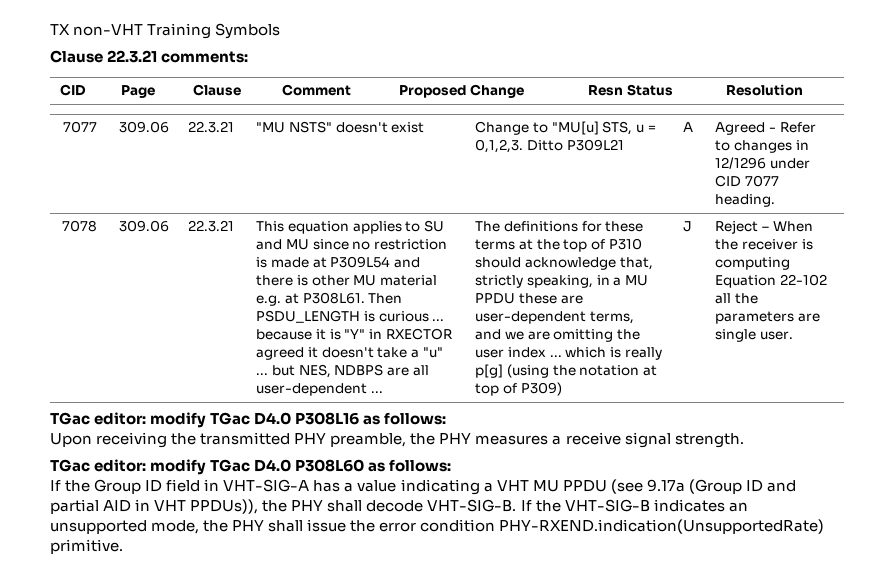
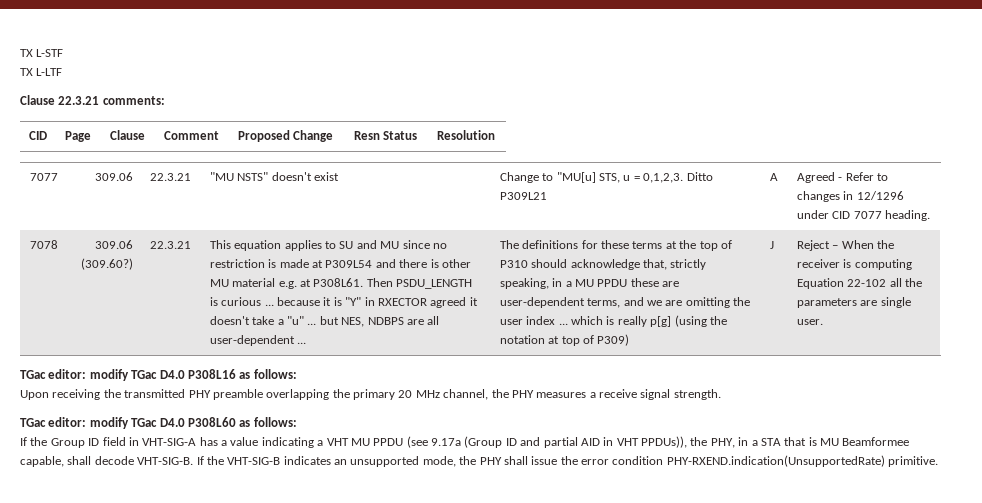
[50,23,281,39] TX non-VHT Training Symbols -> [20,49,64,57] [20,68,63,76] TX L-STF // TX L-LTF
(169, 226) none -> [81,258,134,270] (309.60?)
[330,433,407,447] preamble, -> [212,389,489,400] preamble overlapping the primary 20 MHz channel,
[291,500,324,511] PHY -> [710,437,910,448] [20,456,64,467] PHY, in a STA that is MU Beamformee capable,

